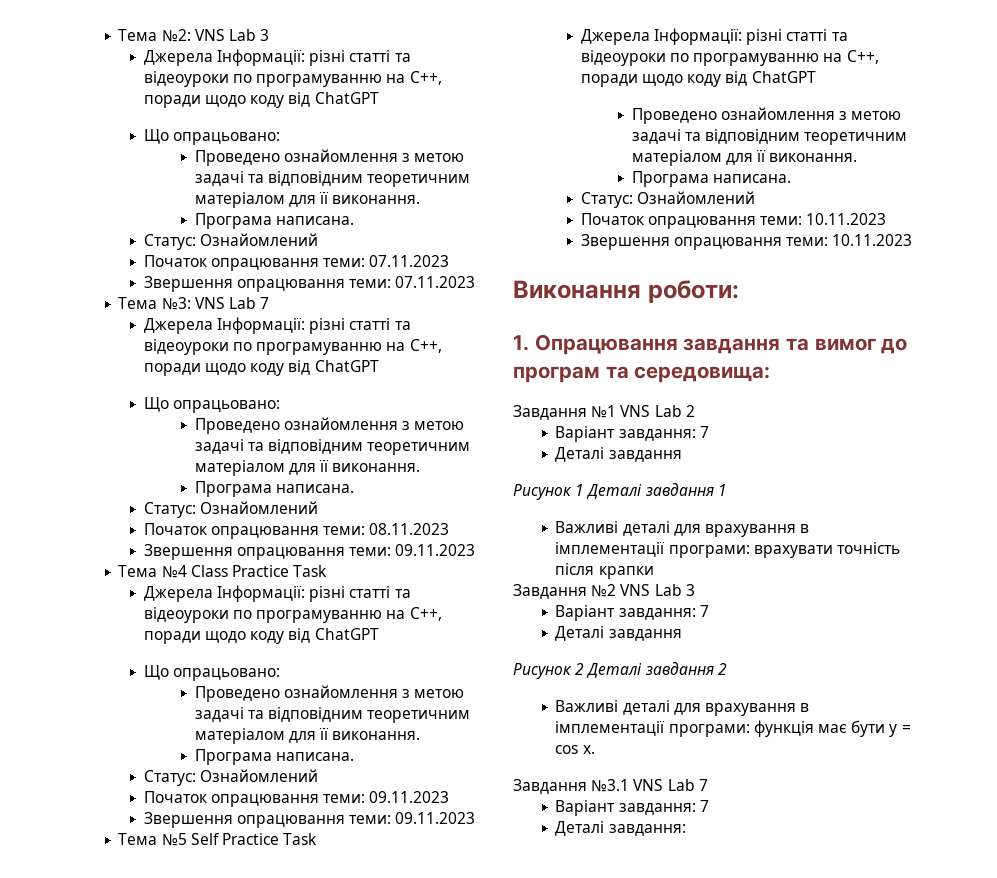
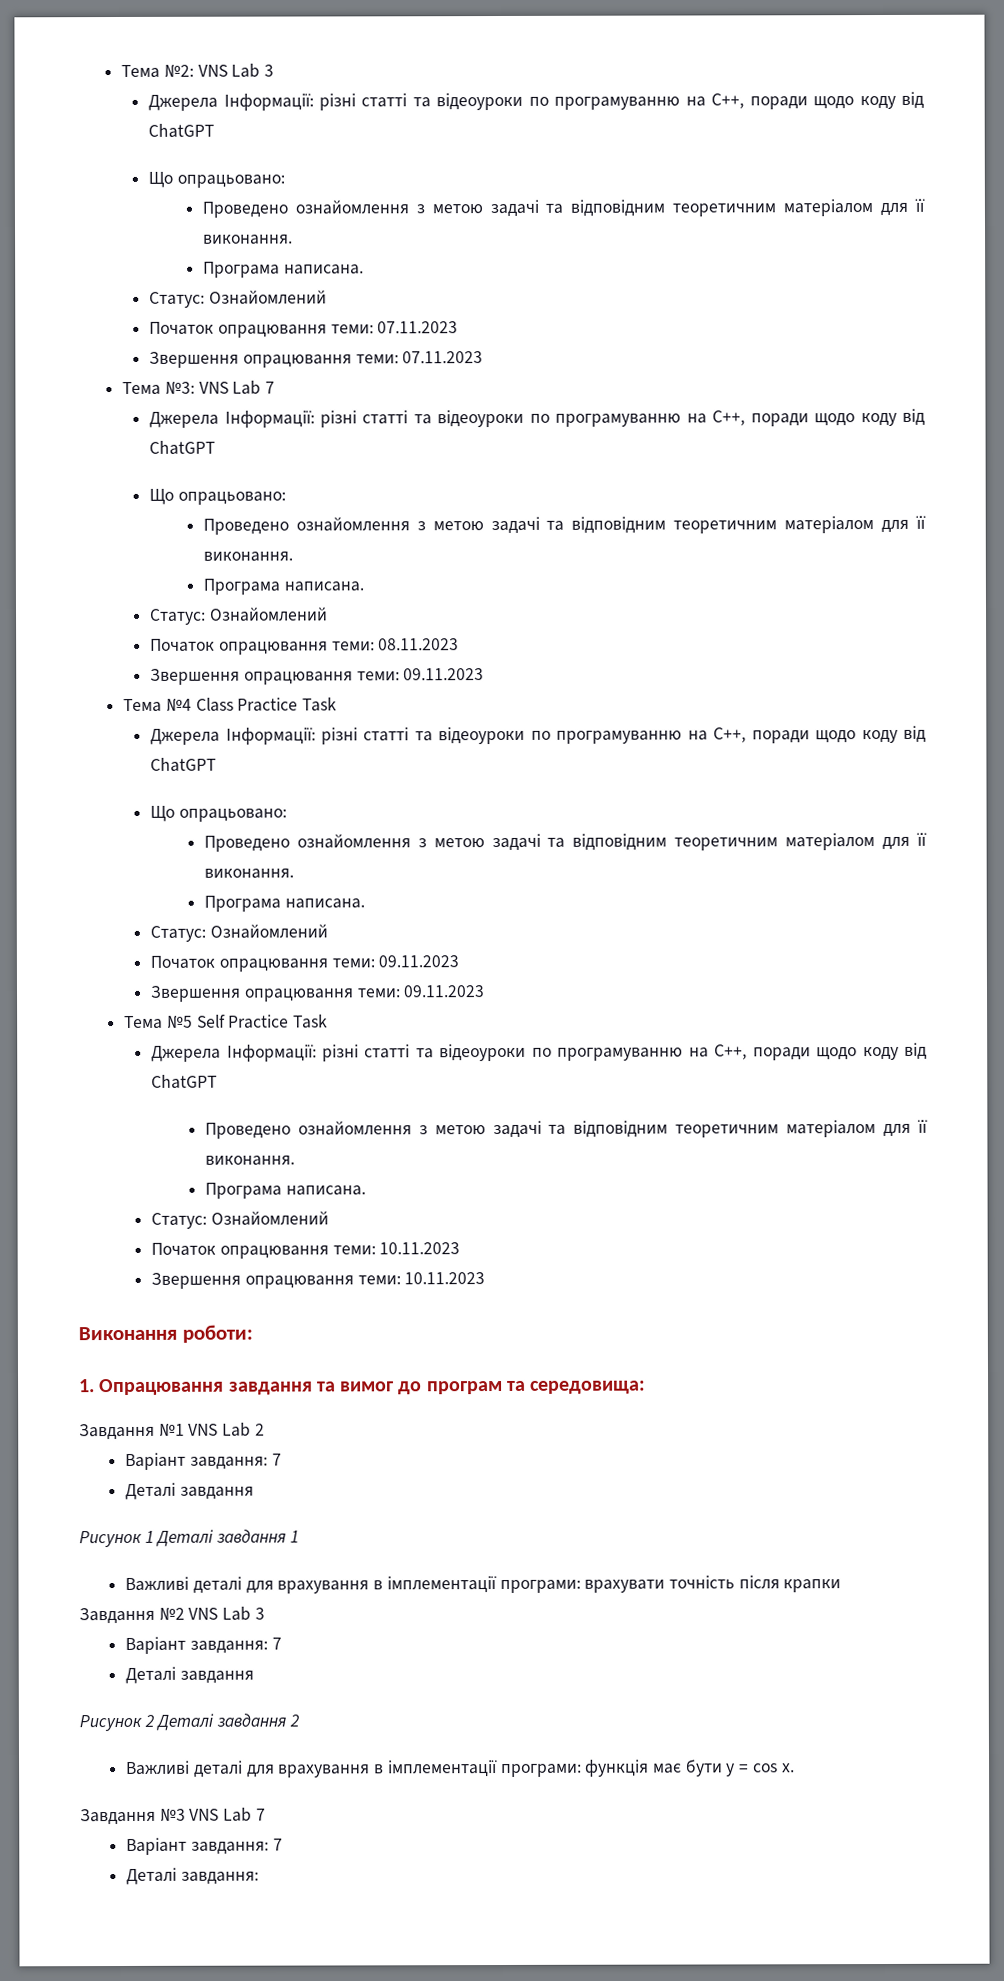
[591,779,630,792] №3.1 -> [159,1808,186,1822] №3

